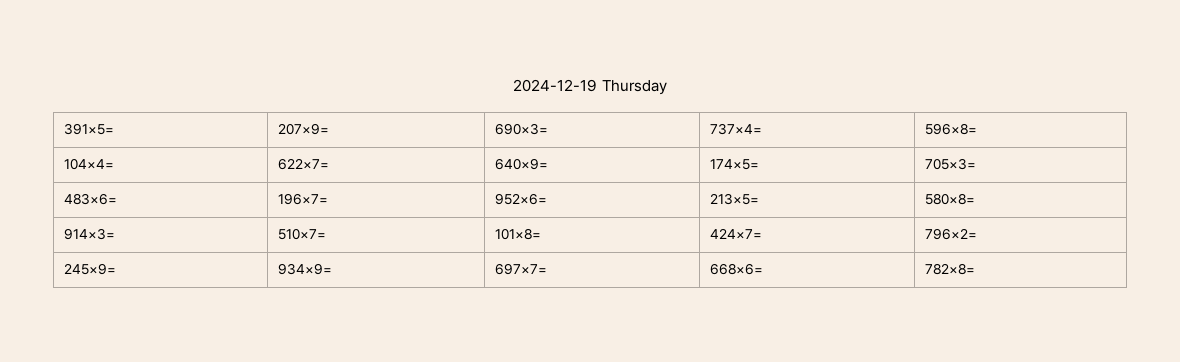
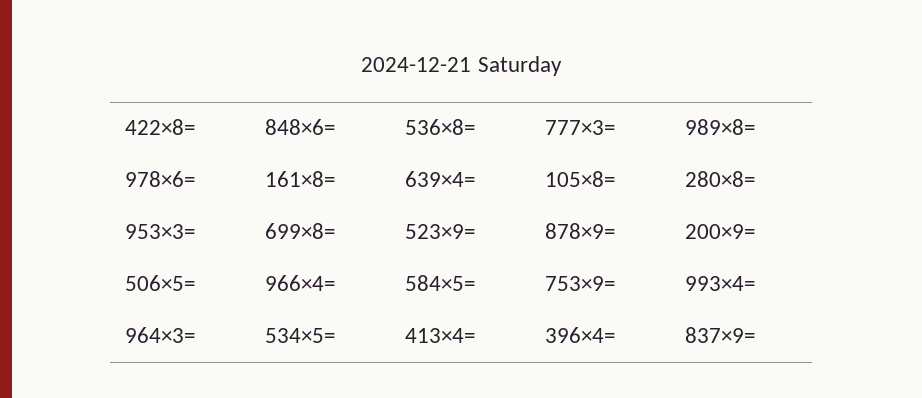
[513,79,667,95] [64,123,115,135] [278,123,330,135] [495,123,549,135] [710,123,763,135] [925,123,978,135] [64,158,115,170] [278,158,330,170] [495,158,549,170] [710,159,760,170] [925,158,977,170] [64,193,118,205] [278,193,329,205] [495,193,548,205] [710,193,760,205] [925,193,976,205] [64,228,116,240] [278,228,327,240] [495,228,542,240] [710,228,763,239] [925,228,978,240] [64,263,117,275] [278,263,333,275] [495,263,548,275] [710,263,764,275] [925,263,976,275] 2024-12-19 Thursday // 391×5= | 207×9= | 690×3= | 737×4= | 596×8= // 104×4= | 622×7= | 640×9= | 174×5= | 705×3= // 483×6= | 196×7= | 952×6= | 213×5= | 580×8= // 914×3= | 510×7= | 101×8= | 424×7= | 796×2= // 245×9= | 934×9= | 697×7= | 668×6= | 782×8= -> [361,56,562,76] [125,119,196,135] [265,119,336,135] [405,119,476,135] [545,120,616,135] [685,119,756,135] [125,171,196,187] [265,171,336,187] [405,171,476,187] [545,171,616,187] [685,171,756,187] [125,224,196,239] [265,223,336,239] [405,224,476,239] [545,223,616,239] [685,224,756,239] [125,275,196,291] [265,275,336,291] [405,275,476,291] [545,276,616,291] [685,276,756,291] [125,327,196,343] [265,328,336,343] [405,328,476,343] [545,327,616,343] [685,327,756,343] 2024-12-21 Saturday // 422×8= | 848×6= | 536×8= | 777×3= | 989×8= // 978×6= | 161×8= | 639×4= | 105×8= | 280×8= // 953×3= | 699×8= | 523×9= | 878×9= | 200×9= // 506×5= | 966×4= | 584×5= | 753×9= | 993×4= // 964×3= | 534×5= | 413×4= | 396×4= | 837×9=

